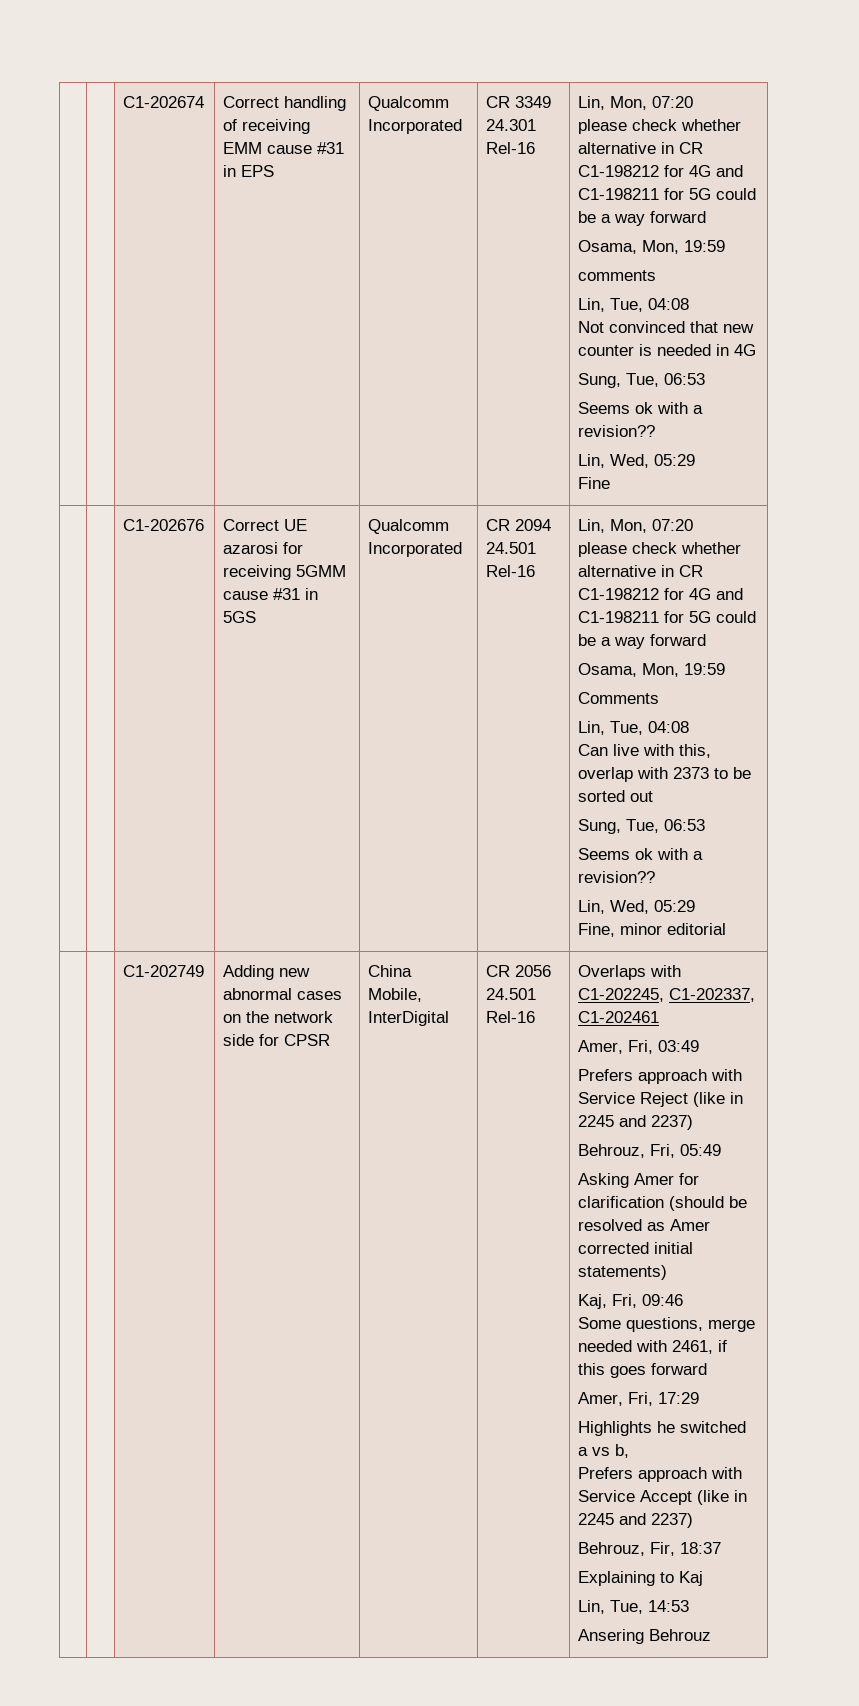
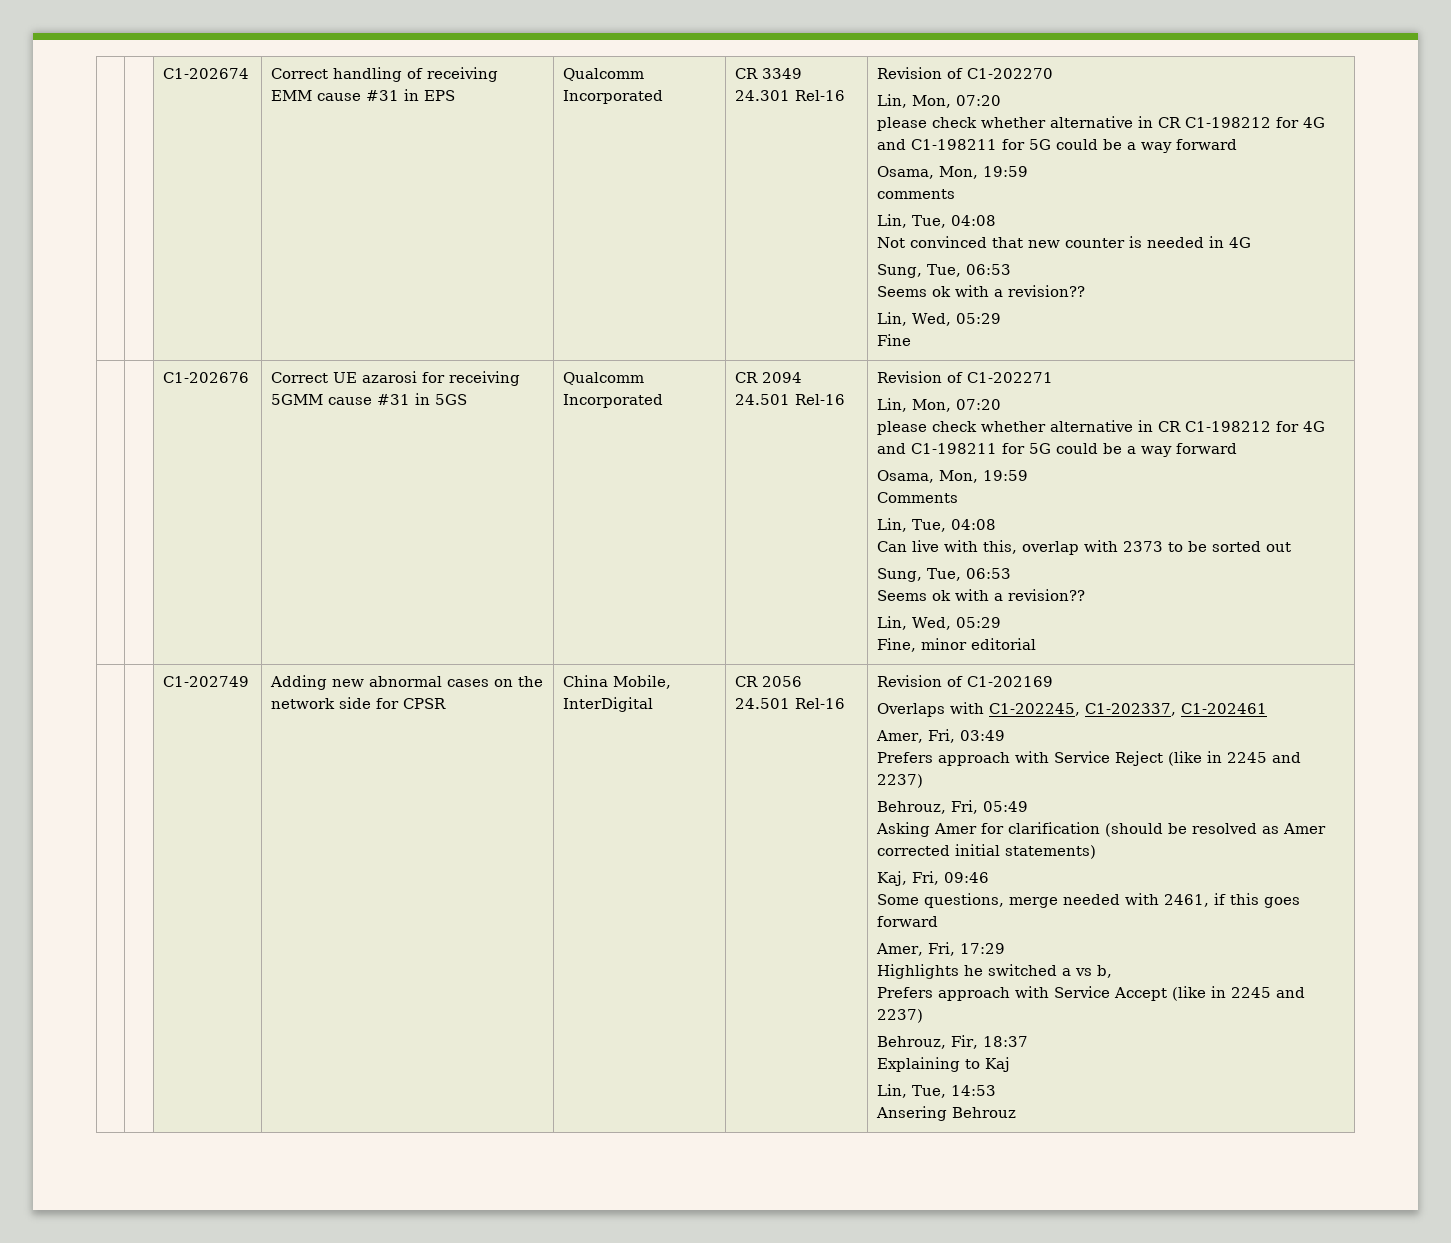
(536, 148) none -> [877,67,1054,79] Revision of C1-202270 //
(536, 571) none -> [877,371,1054,383] Revision of C1-202271 //
(536, 1017) none -> [877,675,1054,687] Revision of C1-202169 //

